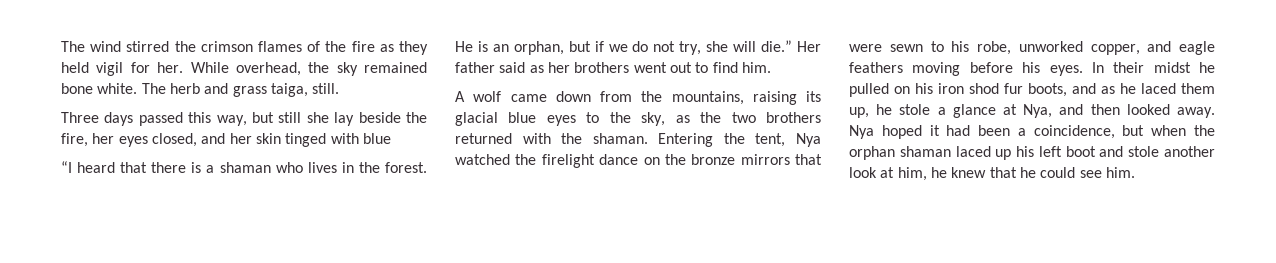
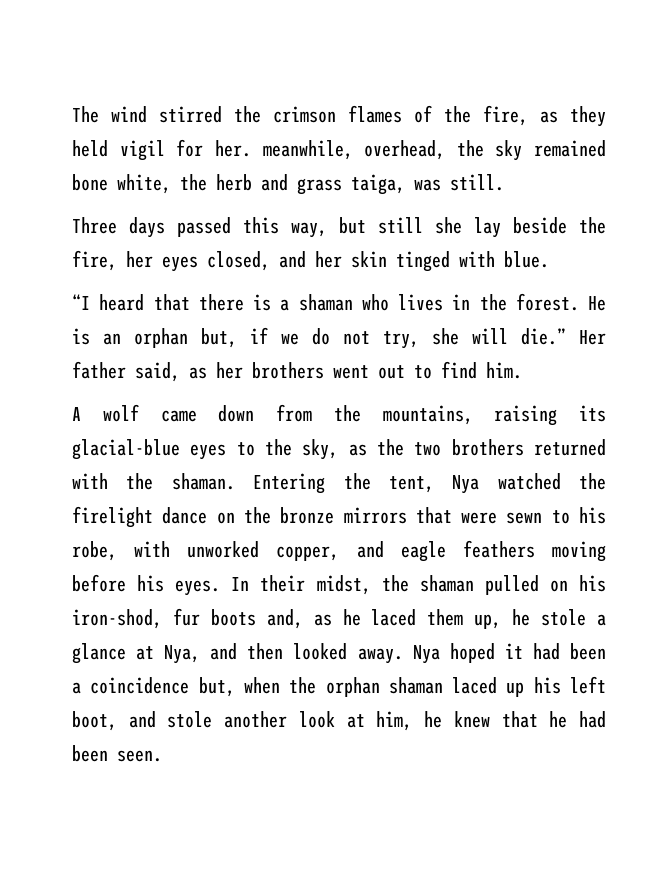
[351,41,375,52] fire -> [483,105,528,126] fire,
[190,62,229,73] While -> [262,140,353,160] meanwhile,
[97,83,166,94] white. The -> [117,174,207,194] white, the
(308, 90) none -> [414,179,441,191] was
[362,133,391,144] blue -> [504,251,549,268] blue.
[513,41,591,55] orphan, but -> [134,328,237,348] orphan but,
[499,62,526,73] said -> [135,362,180,382] said,
[455,112,537,126] glacial blue -> [72,439,180,460] glacial-blue
(1011, 48) none -> [134,541,171,557] with
[1153,62,1215,73] [849,83,1096,97] midst he pulled on his iron shod fur boots, and -> [316,575,607,595] [72,608,303,629] midst, the shaman pulled on his iron-shod, fur boots and,
[1033,125,1145,139] coincidence, but -> [90,677,235,697] coincidence but,
[1065,146,1096,157] boot -> [72,711,117,731] boot,
[1040,167,1135,178] could see him. -> [579,711,607,728] [72,745,162,762] had been seen.

